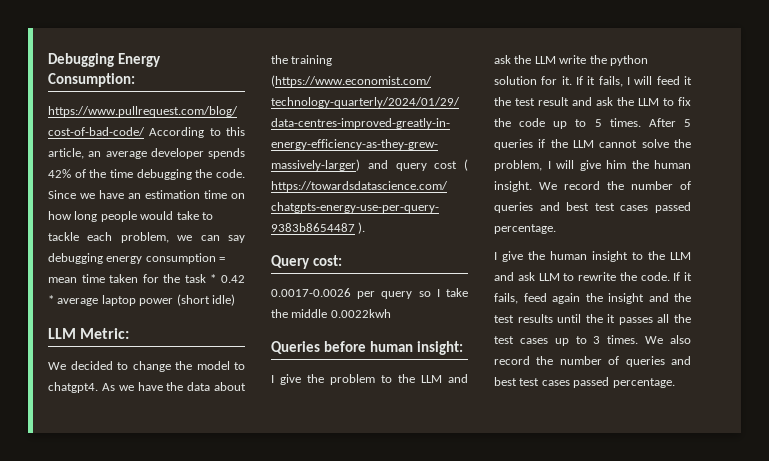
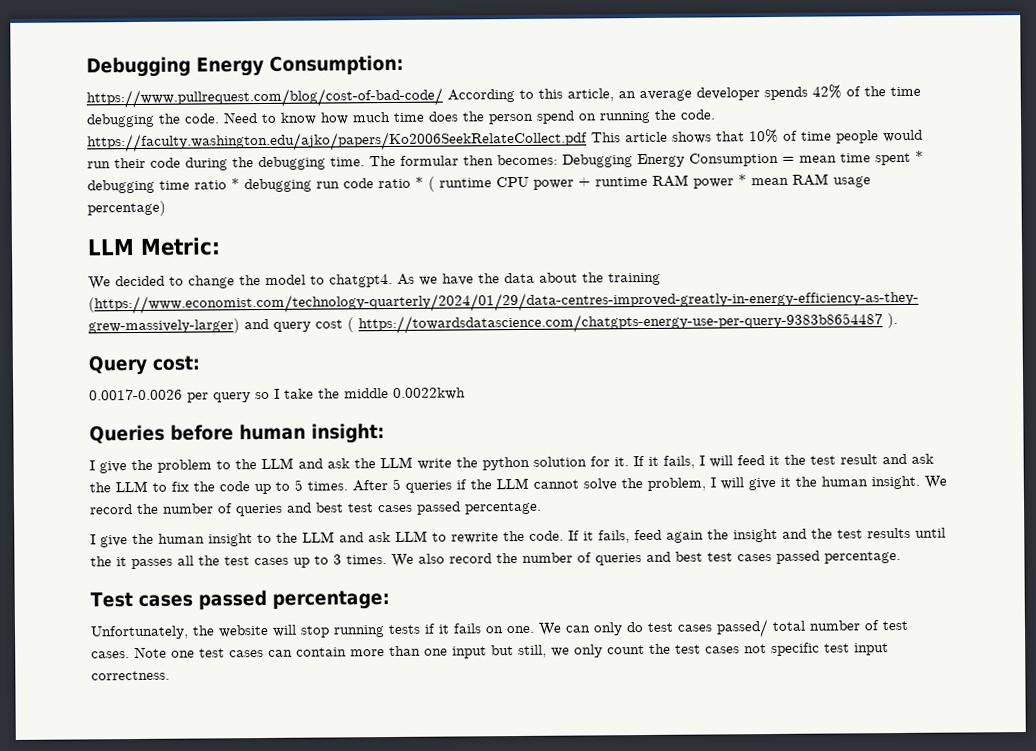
[48,190,245,199] [48,211,213,222] [48,232,246,243] [48,253,226,264] [48,274,246,283] [48,294,235,306] Since we have an estimation time on how long people would take to tackle each problem, we can say debugging energy consumption = mean time taken for the task * 0.42 * average laptop power (short idle) -> [223,109,715,125] [87,128,923,153] [87,150,924,171] [87,173,871,194] [87,200,166,217] Need to know how much time does the person spend on running the code. https://faculty.washington.edu/ajko/papers/Ko2006SeekRelateCollect.pdf This article shows that 10% of time people would run their code during the debugging time. The formular then becomes: Debugging Energy Consumption = mean time spent * debugging time ratio * debugging run code ratio * ( runtime CPU power + runtime RAM power * mean RAM usage percentage)
[606,160,626,169] him -> [780,477,791,487] it
(675, 383) none -> [90,589,390,610] [90,619,909,640] [91,642,889,659] [91,670,170,681] // Test cases passed percentage: // Unfortunately, the website will stop running tests if it fails on one. We can only do test cases passed/ total number of test cases. Note one test cases can contain more than one input but still, we only count the test cases not specific test input correctness.

